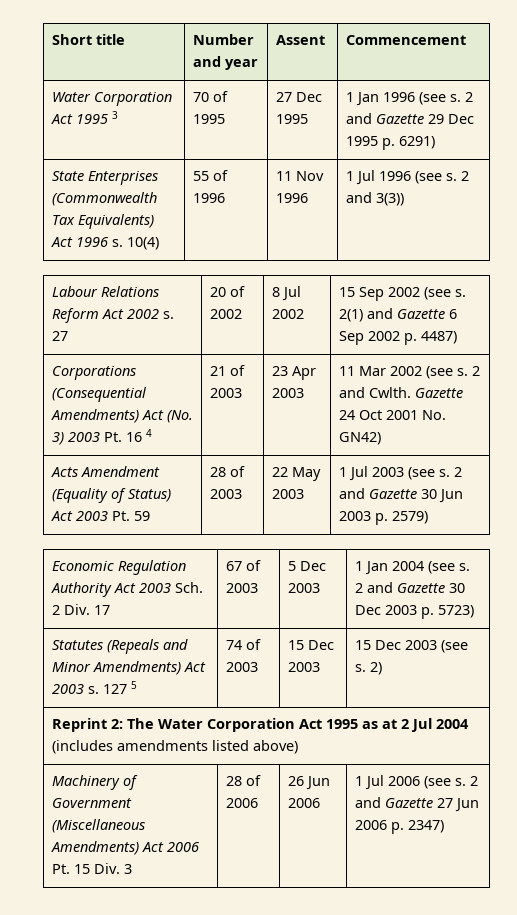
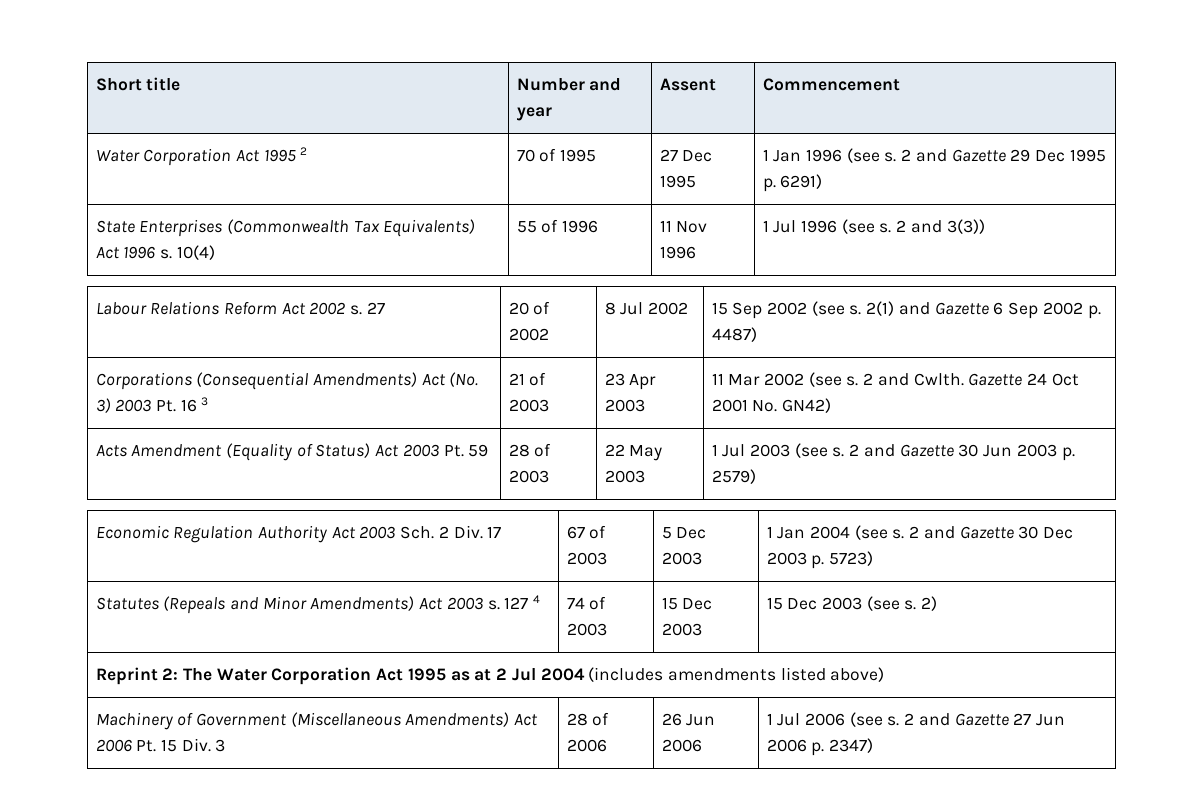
[111,111,118,119] 3 -> [300,147,308,155] 2
[145,429,152,437] 4 -> [201,397,209,406] 3
[130,681,137,689] 5 -> [533,595,541,603] 4

